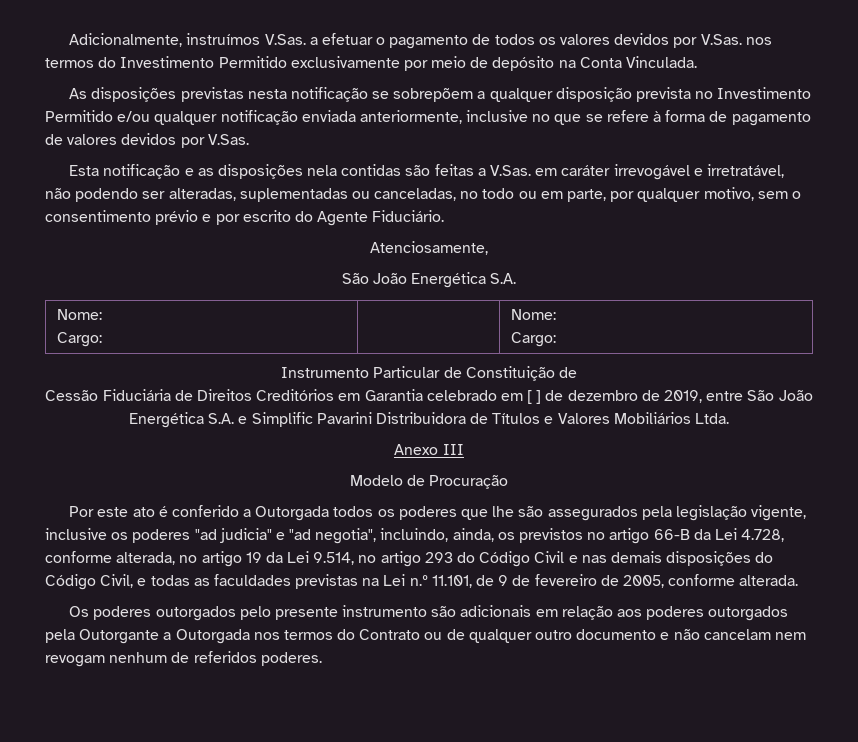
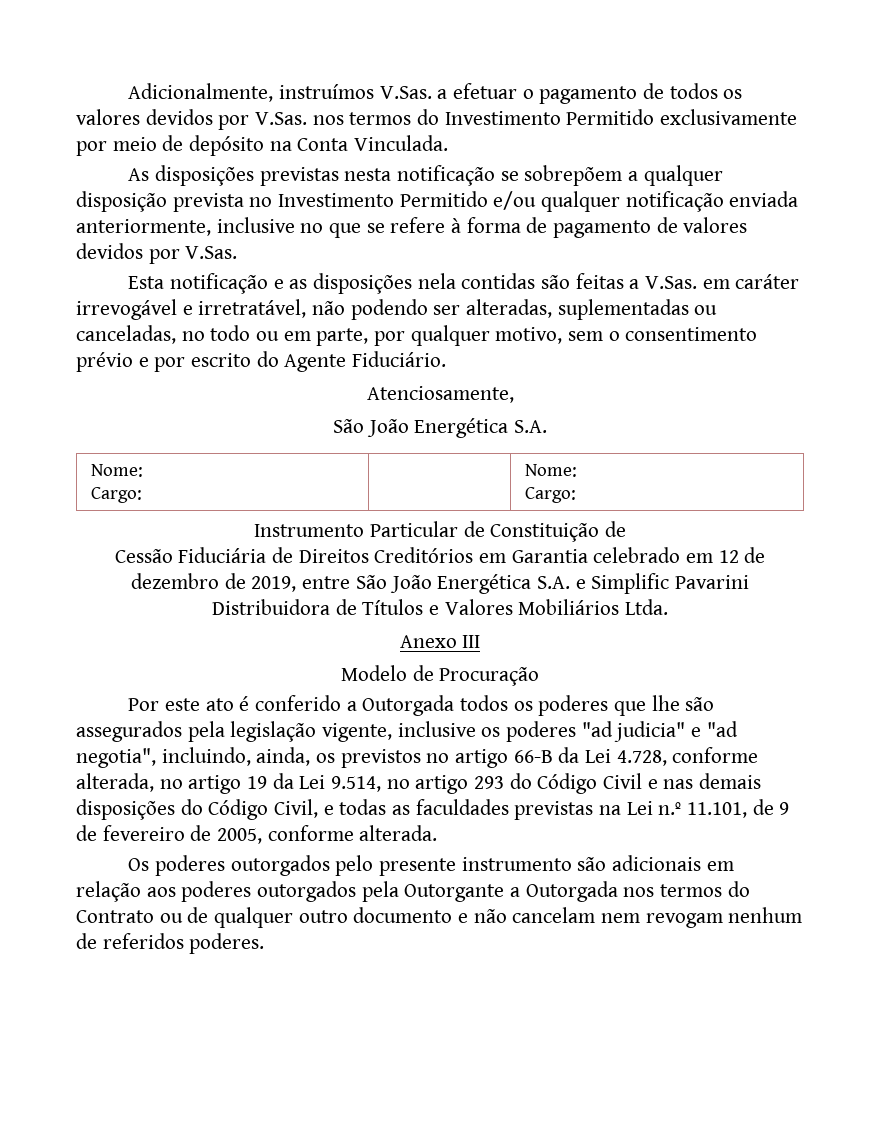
[527,390,542,404] [ ] -> [718,550,739,563] 12

